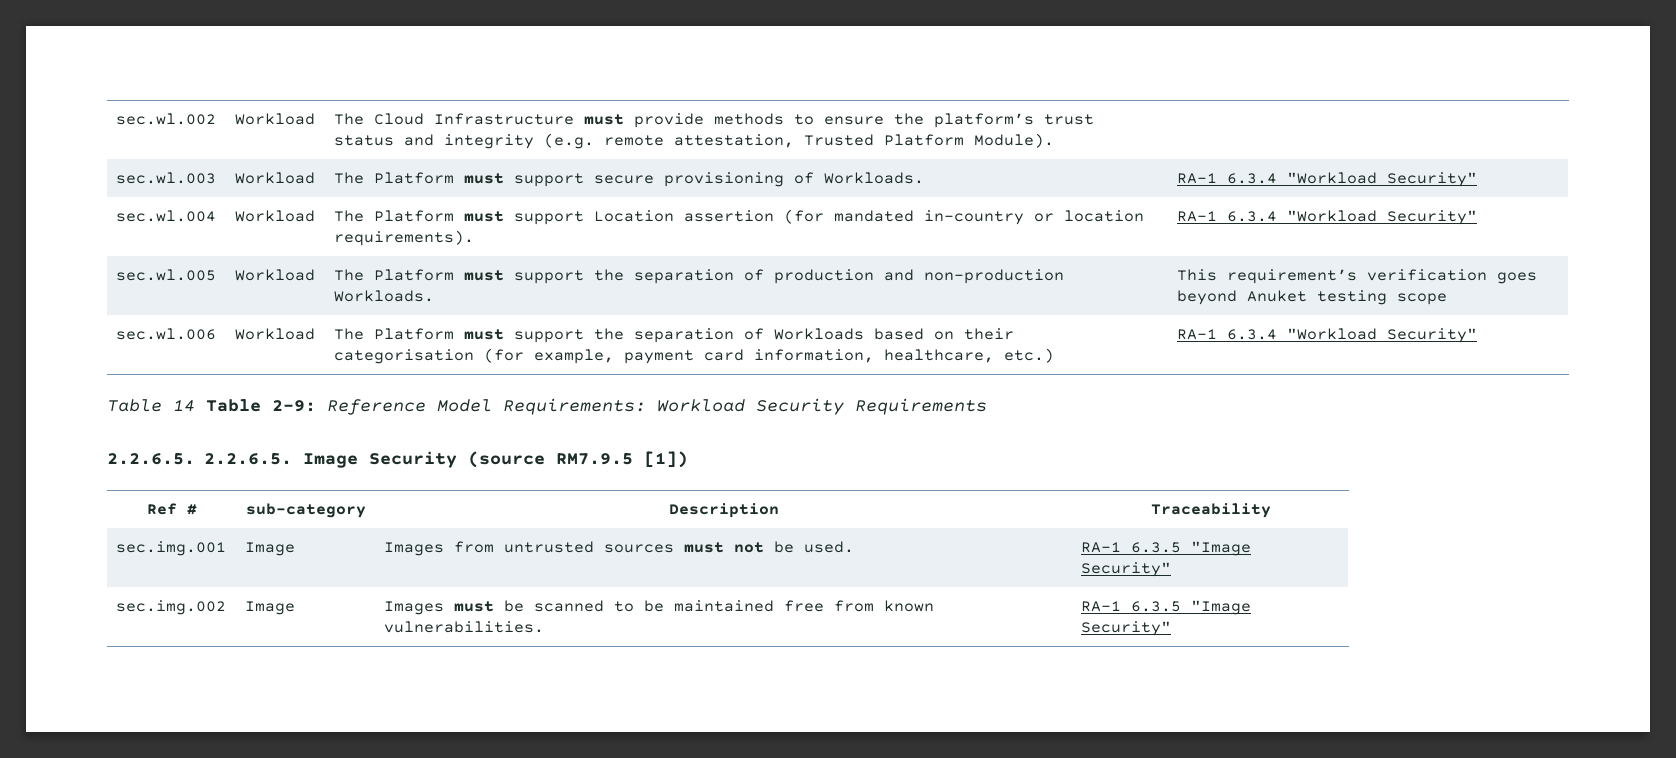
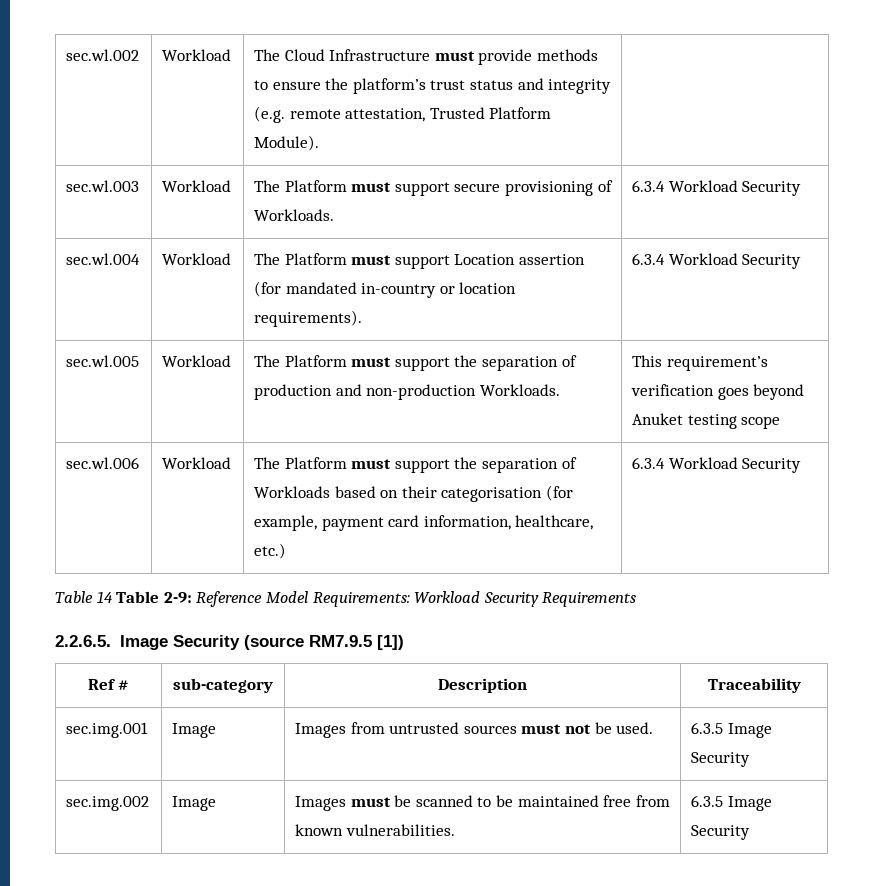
[1177,172,1478,187] RA-1 6.3.4 "Workload Security" -> [632,180,802,196] 6.3.4 Workload Security
[1177,210,1478,225] RA-1 6.3.4 "Workload Security" -> [632,253,802,269] 6.3.4 Workload Security
[1177,328,1478,343] RA-1 6.3.4 "Workload Security" -> [632,457,802,473] 6.3.4 Workload Security
[204,453,293,465] 2.2.6.5. -> (111, 641) none
[1081,541,1252,556] [1081,562,1172,577] RA-1 6.3.5 "Image Security" -> [691,722,772,738] [691,752,751,767] 6.3.5 Image Security
[1081,600,1252,615] [1081,621,1172,636] RA-1 6.3.5 "Image Security" -> [691,795,772,811] [691,825,751,840] 6.3.5 Image Security

